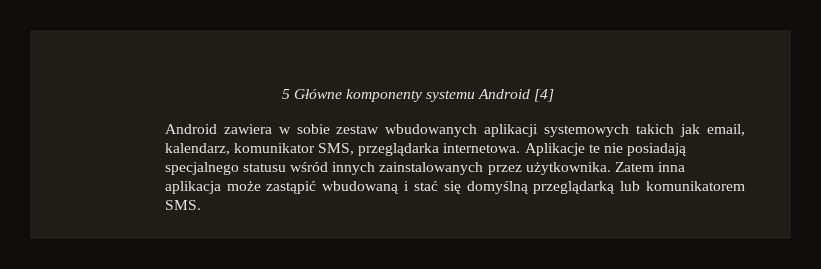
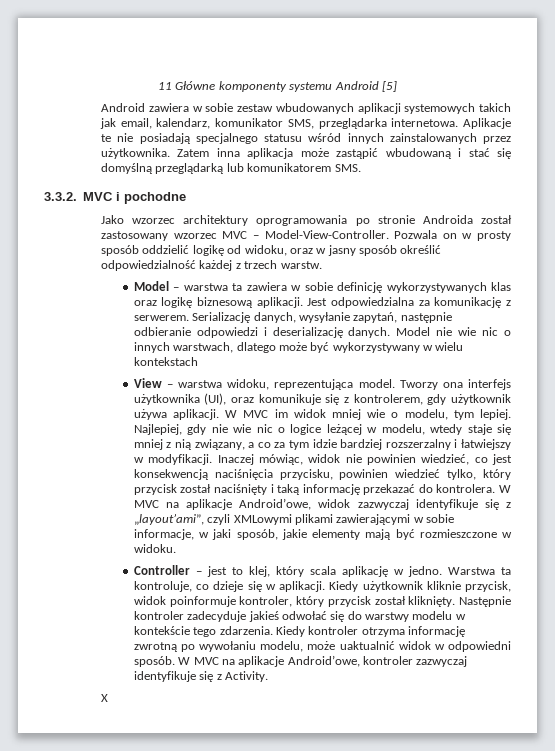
[281,89,290,99] 5 -> [158,82,173,90] 11
[534,89,555,102] [4] -> [381,81,397,92] [5]
(201, 205) none -> [44,192,187,204] [101,215,512,226] [101,230,511,241] [101,245,442,256] [101,260,322,271] [133,281,511,293] [133,297,511,308] [133,312,452,323] [133,327,511,338] [133,342,464,353] [133,357,198,366] [133,378,511,390] [133,393,511,405] [133,409,512,420] [133,424,512,435] [133,439,511,450] [133,454,512,465] [133,469,511,480] [133,484,512,495] [133,498,511,510] [133,513,455,525] [133,529,512,540] [133,544,176,553] [133,565,512,577] [133,581,511,592] [133,596,511,607] [133,611,466,622] [133,626,466,637] [133,641,511,652] [133,655,468,667] [133,671,268,682] [101,694,109,702] // 3.3.2. MVC i pochodne // Jako wzorzec architektury oprogramowania po stronie Androida został zastosowany wzorzec MVC – Model-View-Controller. Pozwala on w prosty sposób oddzielić logikę od widoku, oraz w jasny sposób określić odpowiedzialność każdej z trzech warstw. // Model – warstwa ta zawiera w sobie definicję wykorzystywanych klas oraz logikę biznesową aplikacji. Jest odpowiedzialna za komunikację z serwerem. Serializację danych, wysyłanie zapytań, następnie odbieranie odpowiedzi i deserializację danych. Model nie wie nic o innych warstwach, dlatego może być wykorzystywany w wielu kontekstach // View – warstwa widoku, reprezentująca model. Tworzy ona interfejs użytkownika (UI), oraz komunikuje się z kontrolerem, gdy użytkownik używa aplikacji. W MVC im widok mniej wie o modelu, tym lepiej. Najlepiej, gdy nie wie nic o logice leżącej w modelu, wtedy staje się mniej z nią związany, a co za tym idzie bardziej rozszerzalny i łatwiejszy w modyfikacji. Inaczej mówiąc, widok nie powinien wiedzieć, co jest konsekwencją naciśnięcia przycisku, powinien wiedzieć tylko, który przycisk został naciśnięty i taką informację przekazać do kontrolera. W MVC na aplikacje Android’owe, widok zazwyczaj identyfikuje się z „layout’ami”, czyli XMLowymi plikami zawierającymi w sobie informacje, w jaki sposób, jakie elementy mają być rozmieszczone w widoku. // Controller – jest to klej, który scala aplikację w jedno. Warstwa ta kontroluje, co dzieje się w aplikacji. Kiedy użytkownik kliknie przycisk, widok poinformuje kontroler, który przycisk został kliknięty. Następnie kontroler zadecyduje jakieś odwołać się do warstwy modelu w kontekście tego zdarzenia. Kiedy kontroler otrzyma informację zwrotną po wywołaniu modelu, może uaktualnić widok w odpowiedni sposób. W MVC na aplikacje Android’owe, kontroler zazwyczaj identyfikuje się z Activity. // X

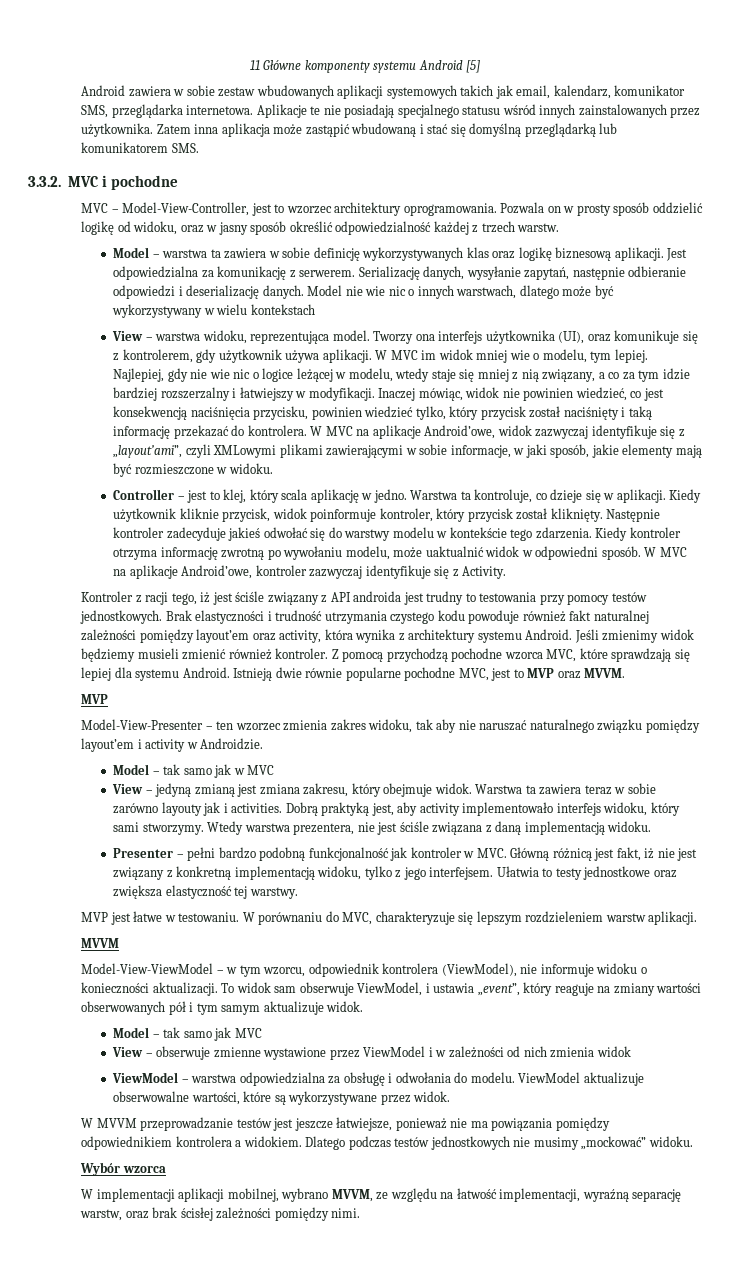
[101,215,512,226] [101,230,389,241] Jako wzorzec architektury oprogramowania po stronie Androida został zastosowany wzorzec MVC – Model-View-Controller. -> [81,202,497,216] MVC – Model-View-Controller, jest to wzorzec architektury oprogramowania.
[101,694,109,702] X -> [81,591,647,605] [80,610,649,624] [81,629,694,643] [81,648,690,662] [81,667,626,681] [81,694,109,704] [81,719,700,733] [81,738,264,752] [113,764,275,778] [112,783,656,797] [113,802,680,816] [113,821,652,835] [113,847,698,861] [113,866,677,880] [113,885,298,899] [81,911,698,925] [81,938,120,948] [81,963,647,977] [81,982,702,996] [81,1001,364,1015] [113,1027,262,1041] [112,1046,631,1060] [112,1072,644,1086] [113,1091,451,1105] [81,1117,610,1131] [81,1136,693,1150] [80,1162,166,1176] [81,1188,682,1202] [80,1207,361,1221] Kontroler z racji tego, iż jest ściśle związany z API androida jest trudny to testowania przy pomocy testów jednostkowych. Brak elastyczności i trudność utrzymania czystego kodu powoduje również fakt naturalnej zależności pomiędzy layout’em oraz activity, która wynika z architektury systemu Android. Jeśli zmienimy widok będziemy musieli zmienić również kontroler. Z pomocą przychodzą pochodne wzorca MVC, które sprawdzają się lepiej dla systemu Android. Istnieją dwie równie popularne pochodne MVC, jest to MVP oraz MVVM. // MVP // Model-View-Presenter – ten wzorzec zmienia zakres widoku, tak aby nie naruszać naturalnego związku pomiędzy layout’em i activity w Androidzie. // Model – tak samo jak w MVC // View – jedyną zmianą jest zmiana zakresu, który obejmuje widok. Warstwa ta zawiera teraz w sobie zarówno layouty jak i activities. Dobrą praktyką jest, aby activity implementowało interfejs widoku, który sami stworzymy. Wtedy warstwa prezentera, nie jest ściśle związana z daną implementacją widoku. // Presenter – pełni bardzo podobną funkcjonalność jak kontroler w MVC. Główną różnicą jest fakt, iż nie jest związany z konkretną implementacją widoku, tylko z jego interfejsem. Ułatwia to testy jednostkowe oraz zwiększa elastyczność tej warstwy. // MVP jest łatwe w testowaniu. W porównaniu do MVC, charakteryzuje się lepszym rozdzieleniem warstw aplikacji. // MVVM // Model-View-ViewModel – w tym wzorcu, odpowiednik kontrolera (ViewModel), nie informuje widoku o konieczności aktualizacji. To widok sam obserwuje ViewModel, i ustawia „event”, który reaguje na zmiany wartości obserwowanych pół i tym samym aktualizuje widok. // Model – tak samo jak MVC // View – obserwuje zmienne wystawione przez ViewModel i w zależności od nich zmienia widok // ViewModel – warstwa odpowiedzialna za obsługę i odwołania do modelu. ViewModel aktualizuje obserwowalne wartości, które są wykorzystywane przez widok. // W MVVM przeprowadzanie testów jest jeszcze łatwiejsze, ponieważ nie ma powiązania pomiędzy odpowiednikiem kontrolera a widokiem. Dlatego podczas testów jednostkowych nie musimy „mockować” widoku. // Wybór wzorca // W implementacji aplikacji mobilnej, wybrano MVVM, ze względu na łatwość implementacji, wyraźną separację warstw, oraz brak ścisłej zależności pomiędzy nimi.

